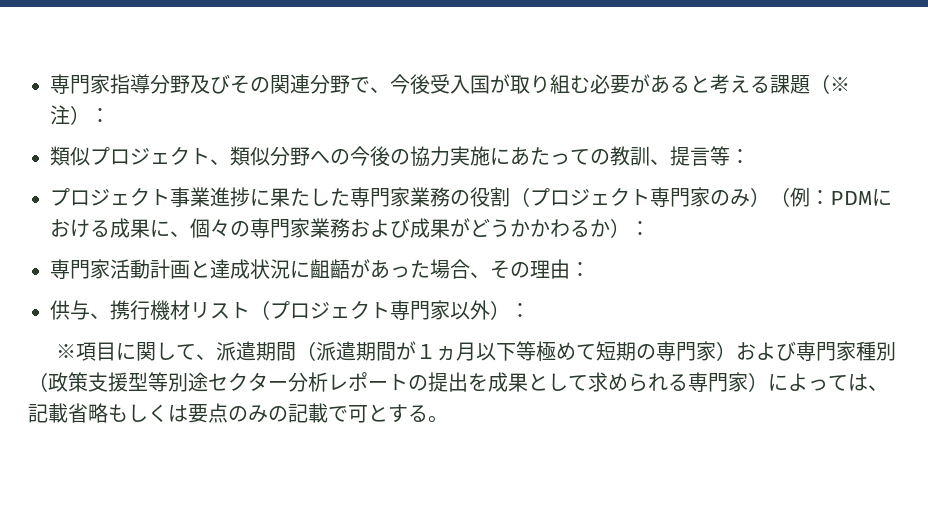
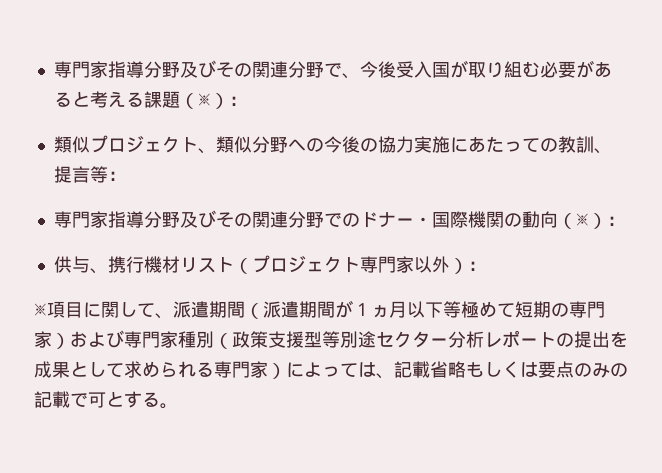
[50,105,70,125] 注 -> (211, 99) none
[50,187,892,207] [50,218,650,238] [50,259,570,279] プロジェクト事業進捗に果たした専門家業務の役割（プロジェクト専門家のみ）（例：PDMにおける成果に、個々の専門家業務および成果がどうかかわるか）： // 専門家活動計画と達成状況に齟齬があった場合、その理由 -> [53,210,607,229] 専門家指導分野及びその関連分野でのドナー・国際機関の動向（※）

